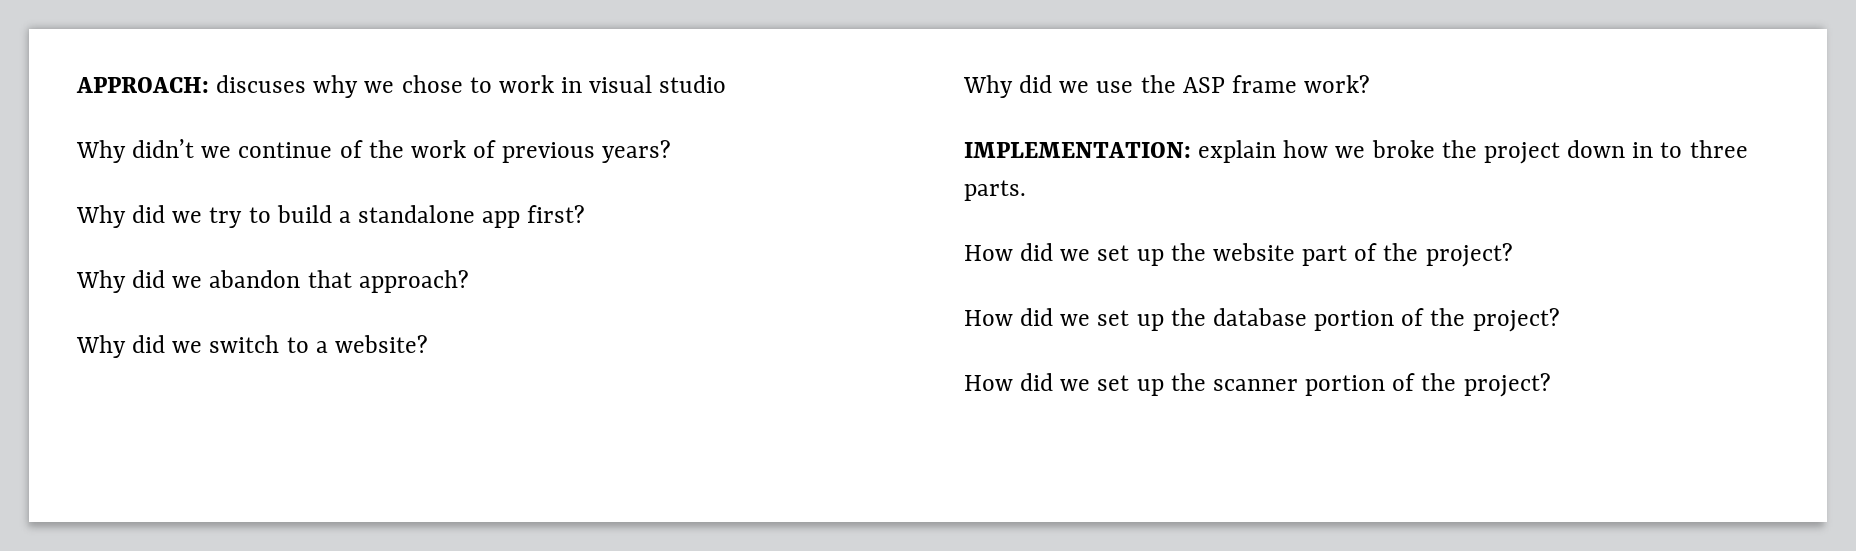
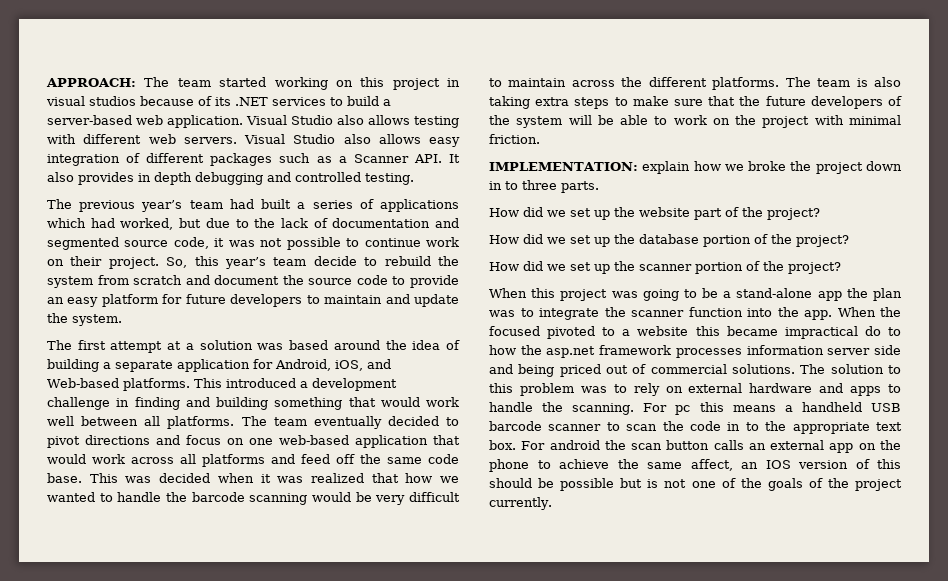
[216,75,727,98] [76,139,672,163] [76,205,586,228] [76,270,469,293] [76,335,428,358] [963,75,1371,98] discuses why we chose to work in visual studio // Why didn’t we continue of the work of previous years? // Why did we try to build a standalone app first? // Why did we abandon that approach? // Why did we switch to a website? // Why did we use the ASP frame work? -> [144,77,460,90] [46,96,391,106] [47,115,459,128] [47,134,460,147] [47,153,460,166] [47,172,414,185] [47,199,460,212] [47,218,459,230] [47,237,460,250] [47,256,459,269] [47,275,459,288] [47,294,460,307] [47,313,122,326] [47,340,461,353] [47,359,391,372] [47,378,397,391] [47,397,459,410] [47,416,459,429] [47,435,460,448] [47,454,459,467] [47,473,459,483] [47,492,461,505] [489,77,902,90] [489,96,902,109] [489,115,901,128] [489,134,540,144] The team started working on this project in visual studios because of its .NET services to build a server-based web application. Visual Studio also allows testing with different web servers. Visual Studio also allows easy integration of different packages such as a Scanner API. It also provides in depth debugging and controlled testing. // The previous year’s team had built a series of applications which had worked, but due to the lack of documentation and segmented source code, it was not possible to continue work on their project. So, this year’s team decide to rebuild the system from scratch and document the source code to provide an easy platform for future developers to maintain and update the system. // The first attempt at a solution was based around the idea of building a separate application for Android, iOS, and Web-based platforms. This introduced a development challenge in finding and building something that would work well between all platforms. The team eventually decided to pivot directions and focus on one web-based application that would work across all platforms and feed off the same code base. This was decided when it was realized that how we wanted to handle the barcode scanning would be very difficult to maintain across the different platforms. The team is also taking extra steps to make sure that the future developers of the system will be able to work on the project with minimal friction.
(1551, 385) none -> [489,288,902,301] [489,307,901,320] [489,326,901,339] [489,345,901,358] [489,364,901,377] [489,383,901,396] [489,402,901,415] [489,421,902,434] [489,440,901,453] [489,459,901,472] [489,478,902,491] [489,497,552,510] // When this project was going to be a stand-alone app the plan was to integrate the scanner function into the app. When the focused pivoted to a website this became impractical do to how the asp.net framework processes information server side and being priced out of commercial solutions. The solution to this problem was to rely on external hardware and apps to handle the scanning. For pc this means a handheld USB barcode scanner to scan the code in to the appropriate text box. For android the scan button calls an external app on the phone to achieve the same affect, an IOS version of this should be possible but is not one of the goals of the project currently.

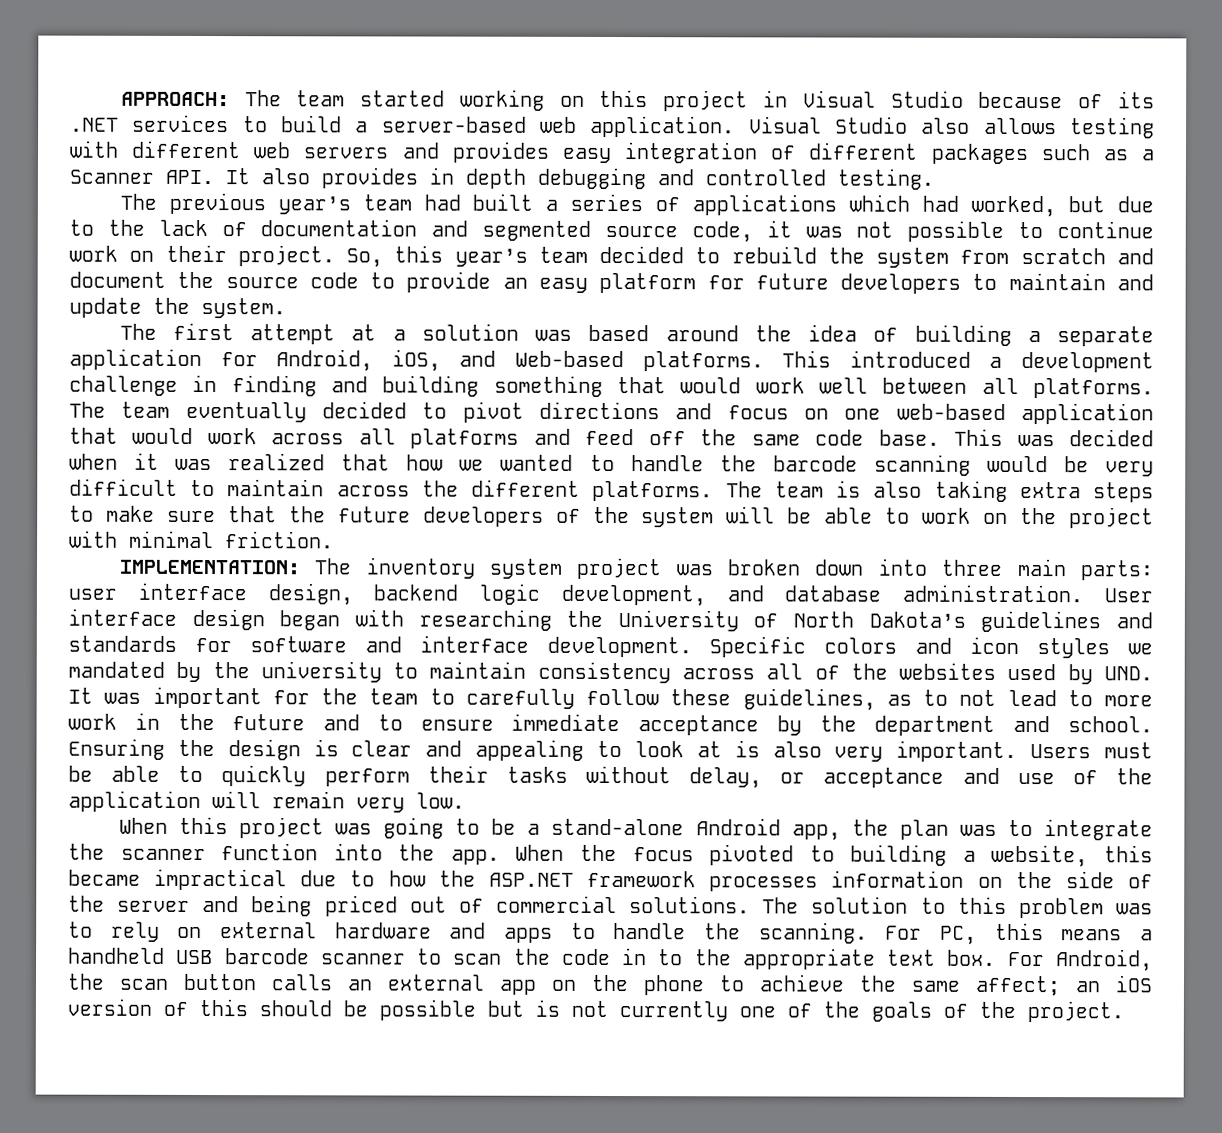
[46,96,136,106] visual studios -> [802,90,964,108] Visual Studio
[183,134,421,144] servers. Visual Studio also allows -> [303,141,550,163] servers and provides
[313,256,357,266] decide -> [599,245,685,264] decided
[642,161,902,174] [489,180,599,193] [489,207,820,220] [489,234,849,247] [489,261,841,274] explain how we broke the project down in to three parts. // How did we set up the website part of the project? // How did we set up the database portion of the project? // How did we set up the scanner portion of the project? -> [314,557,1154,581] [68,582,1154,607] [68,608,1153,633] [68,635,1153,659] [68,661,1154,685] [68,686,1153,711] [68,712,1153,736] [68,738,1153,762] [68,765,1153,789] [68,790,465,813] The inventory system project was broken down into three main parts: user interface design, backend logic development, and database administration. User interface design began with researching the University of North Dakota’s guidelines and standards for software and interface development. Specific colors and icon styles we mandated by the university to maintain consistency across all of the websites used by UND. It was important for the team to carefully follow these guidelines, as to not lead to more work in the future and to ensure immediate acceptance by the department and school. Ensuring the design is clear and appealing to look at is also very important. Users must be able to quickly perform their tasks without delay, or acceptance and use of the application will remain very low.
[817,291,842,301] app -> [695,818,841,841] Android app,
[489,326,540,336] focused -> [632,847,694,862] focus
[622,326,689,336] a website -> [850,844,1089,868] building a website,
[864,326,881,336] do -> [300,870,338,887] due
[546,346,596,358] asp.net -> [488,872,574,887] ASP.NET
[827,345,901,355] server side -> [977,871,1153,889] [68,895,191,912] on the side of the server
[675,405,691,415] pc -> [939,925,977,945] PC,
[549,440,600,450] android -> [1055,949,1153,972] Android,
[690,459,791,471] affect, an IOS -> [975,975,1153,997] affect; an iOS
(687, 483) none -> [619,1001,728,1022] currently
[855,479,902,491] [489,497,552,510] project currently. -> [1027,1001,1124,1023] project.

